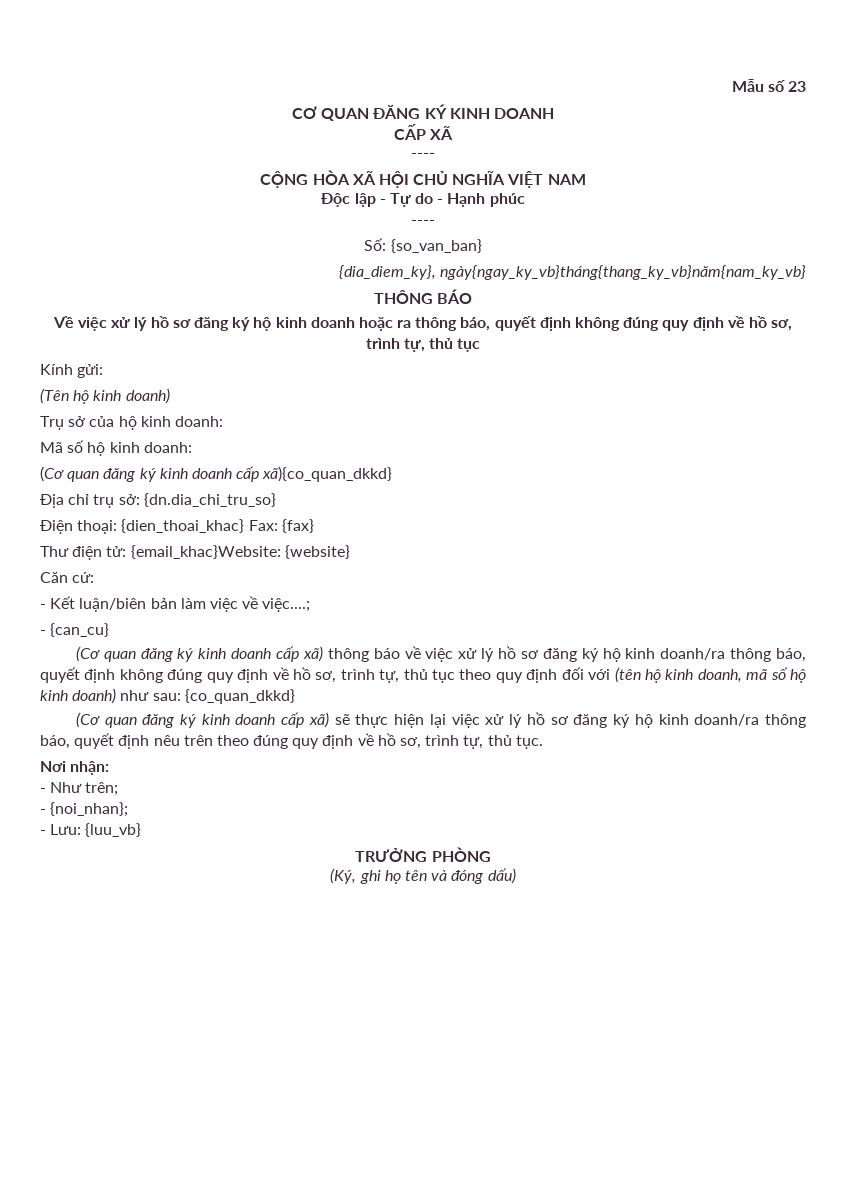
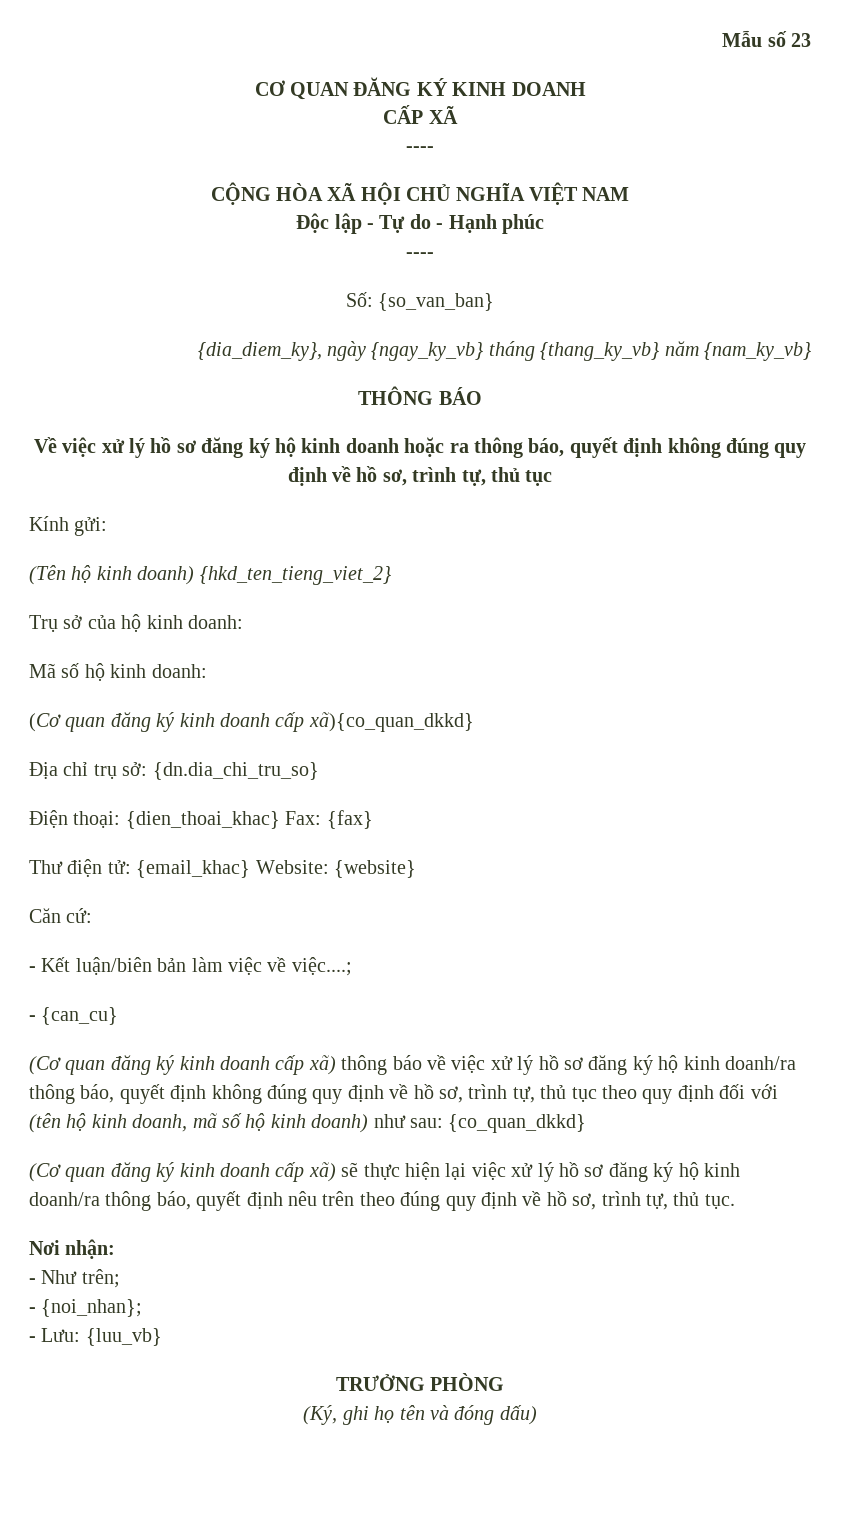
[440,265,806,280] ngày{ngay_ky_vb}tháng{thang_ky_vb}năm{nam_ky_vb} -> [327,341,811,361] ngày {ngay_ky_vb} tháng {thang_ky_vb} năm {nam_ky_vb}
(170, 396) none -> [199,566,391,585] {hkd_ten_tieng_viet_2}
[130,545,281,559] {email_khac}Website: -> [136,860,329,878] {email_khac} Website:

